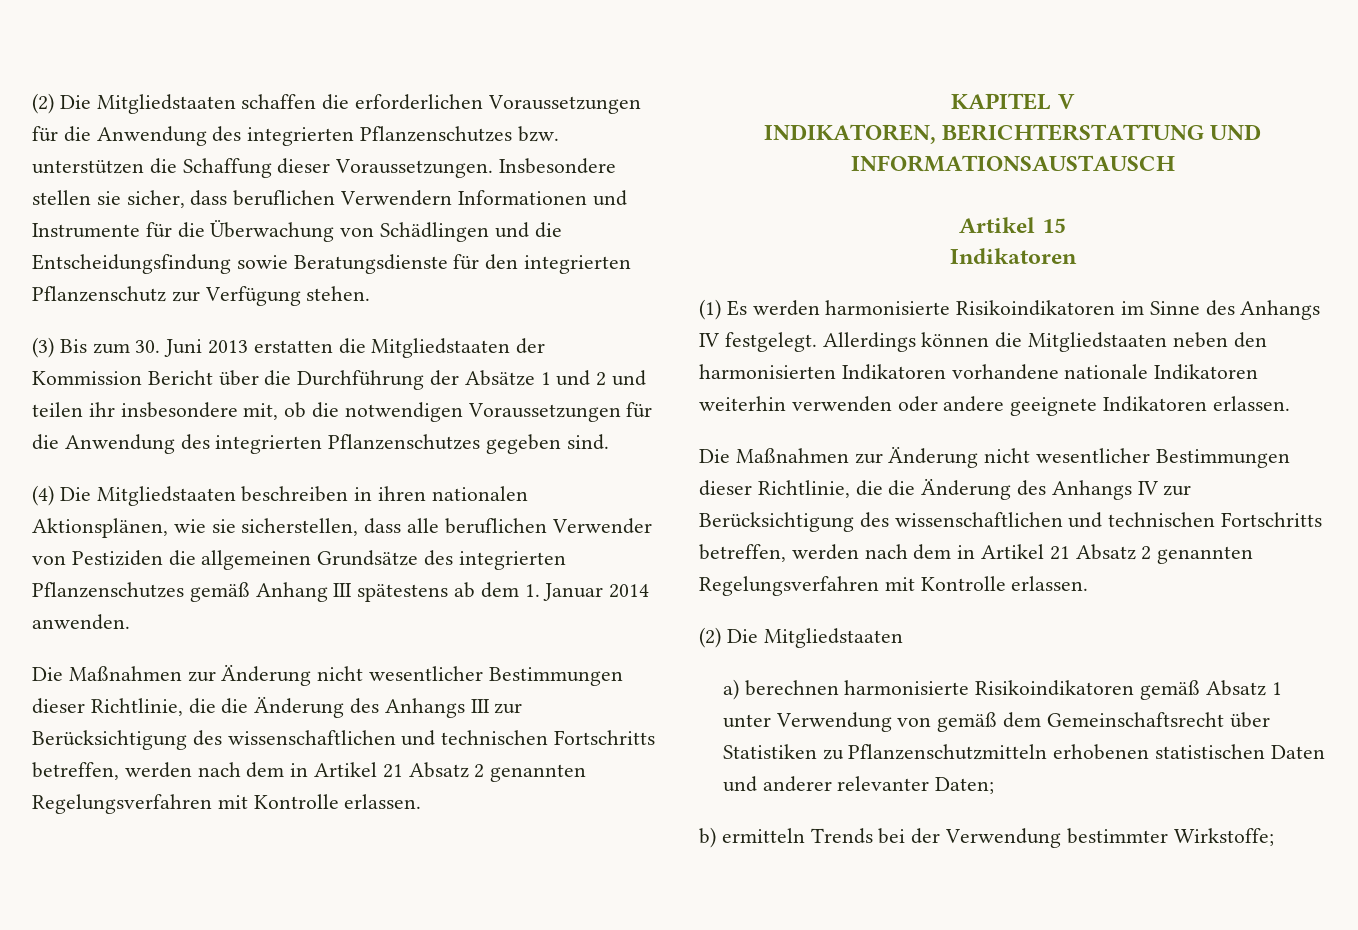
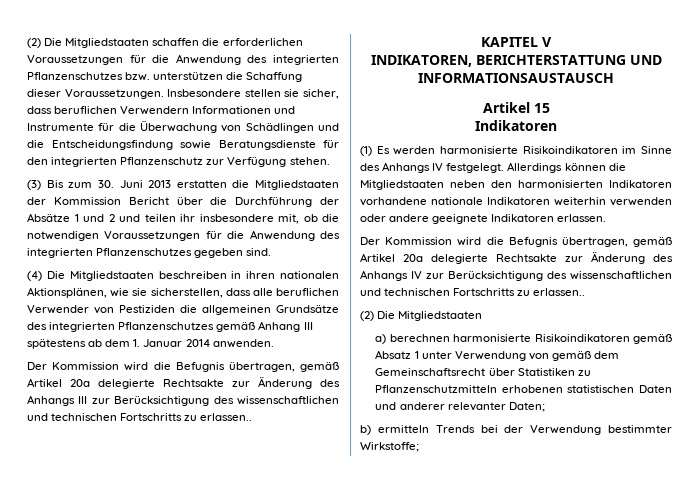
[32,664,623,686] [32,698,249,716] Die Maßnahmen zur Änderung nicht wesentlicher Bestimmungen dieser Richtlinie, die die -> [27,362,339,372] [27,378,250,389] Der Kommission wird die Befugnis übertragen, gemäß Artikel 20a delegierte Rechtsakte zur
[32,762,587,782] [32,794,422,814] betreffen, werden nach dem in Artikel 21 Absatz 2 genannten Regelungsverfahren mit Kontrolle erlassen. -> [184,413,253,421] zu erlassen..
[699,446,1290,468] [699,480,916,498] Die Maßnahmen zur Änderung nicht wesentlicher Bestimmungen dieser Richtlinie, die die -> [360,237,672,247] [360,253,583,264] Der Kommission wird die Befugnis übertragen, gemäß Artikel 20a delegierte Rechtsakte zur
[699,544,1254,564] [699,576,1089,596] betreffen, werden nach dem in Artikel 21 Absatz 2 genannten Regelungsverfahren mit Kontrolle erlassen. -> [517,288,586,296] zu erlassen..

